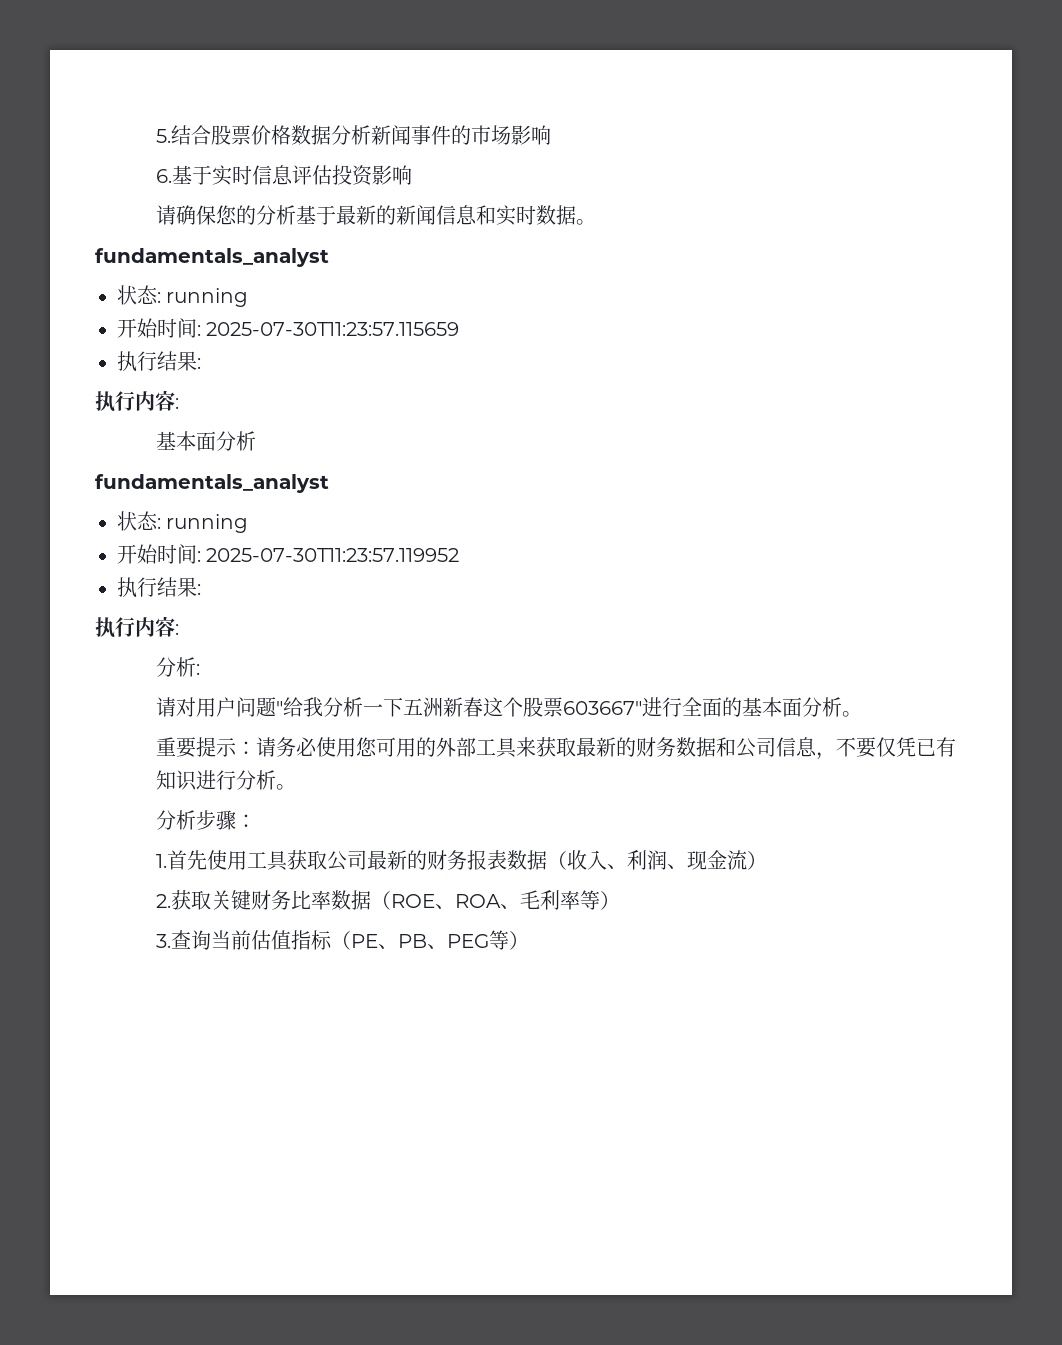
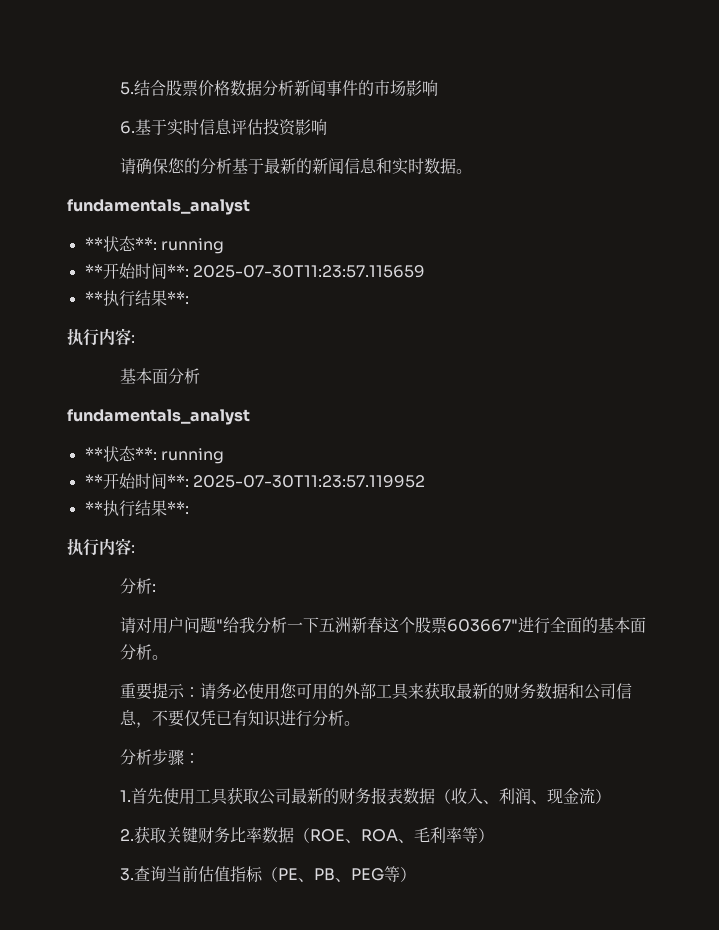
[117,285,249,307] [117,318,201,338] 状态: running // 开始时间: -> [84,236,224,254] [84,263,189,279] **状态**: running // **开始时间**:
[117,351,201,372] 执行结果: -> [84,290,189,307] **执行结果**:
[117,511,249,533] [117,544,201,564] 状态: running // 开始时间: -> [84,446,224,464] [84,473,189,489] **状态**: running // **开始时间**:
[117,577,201,598] 执行结果: -> [84,500,189,517] **执行结果**:

